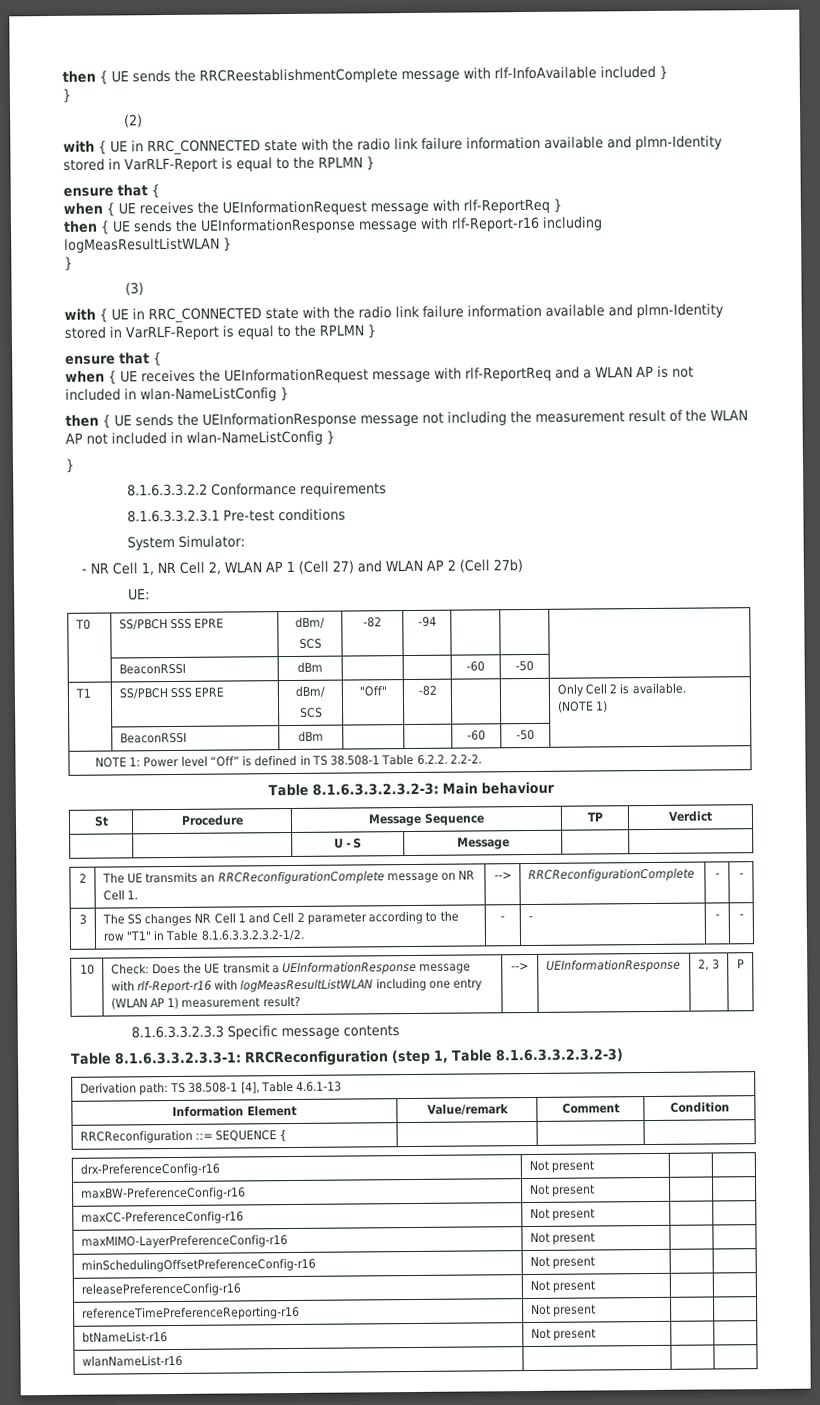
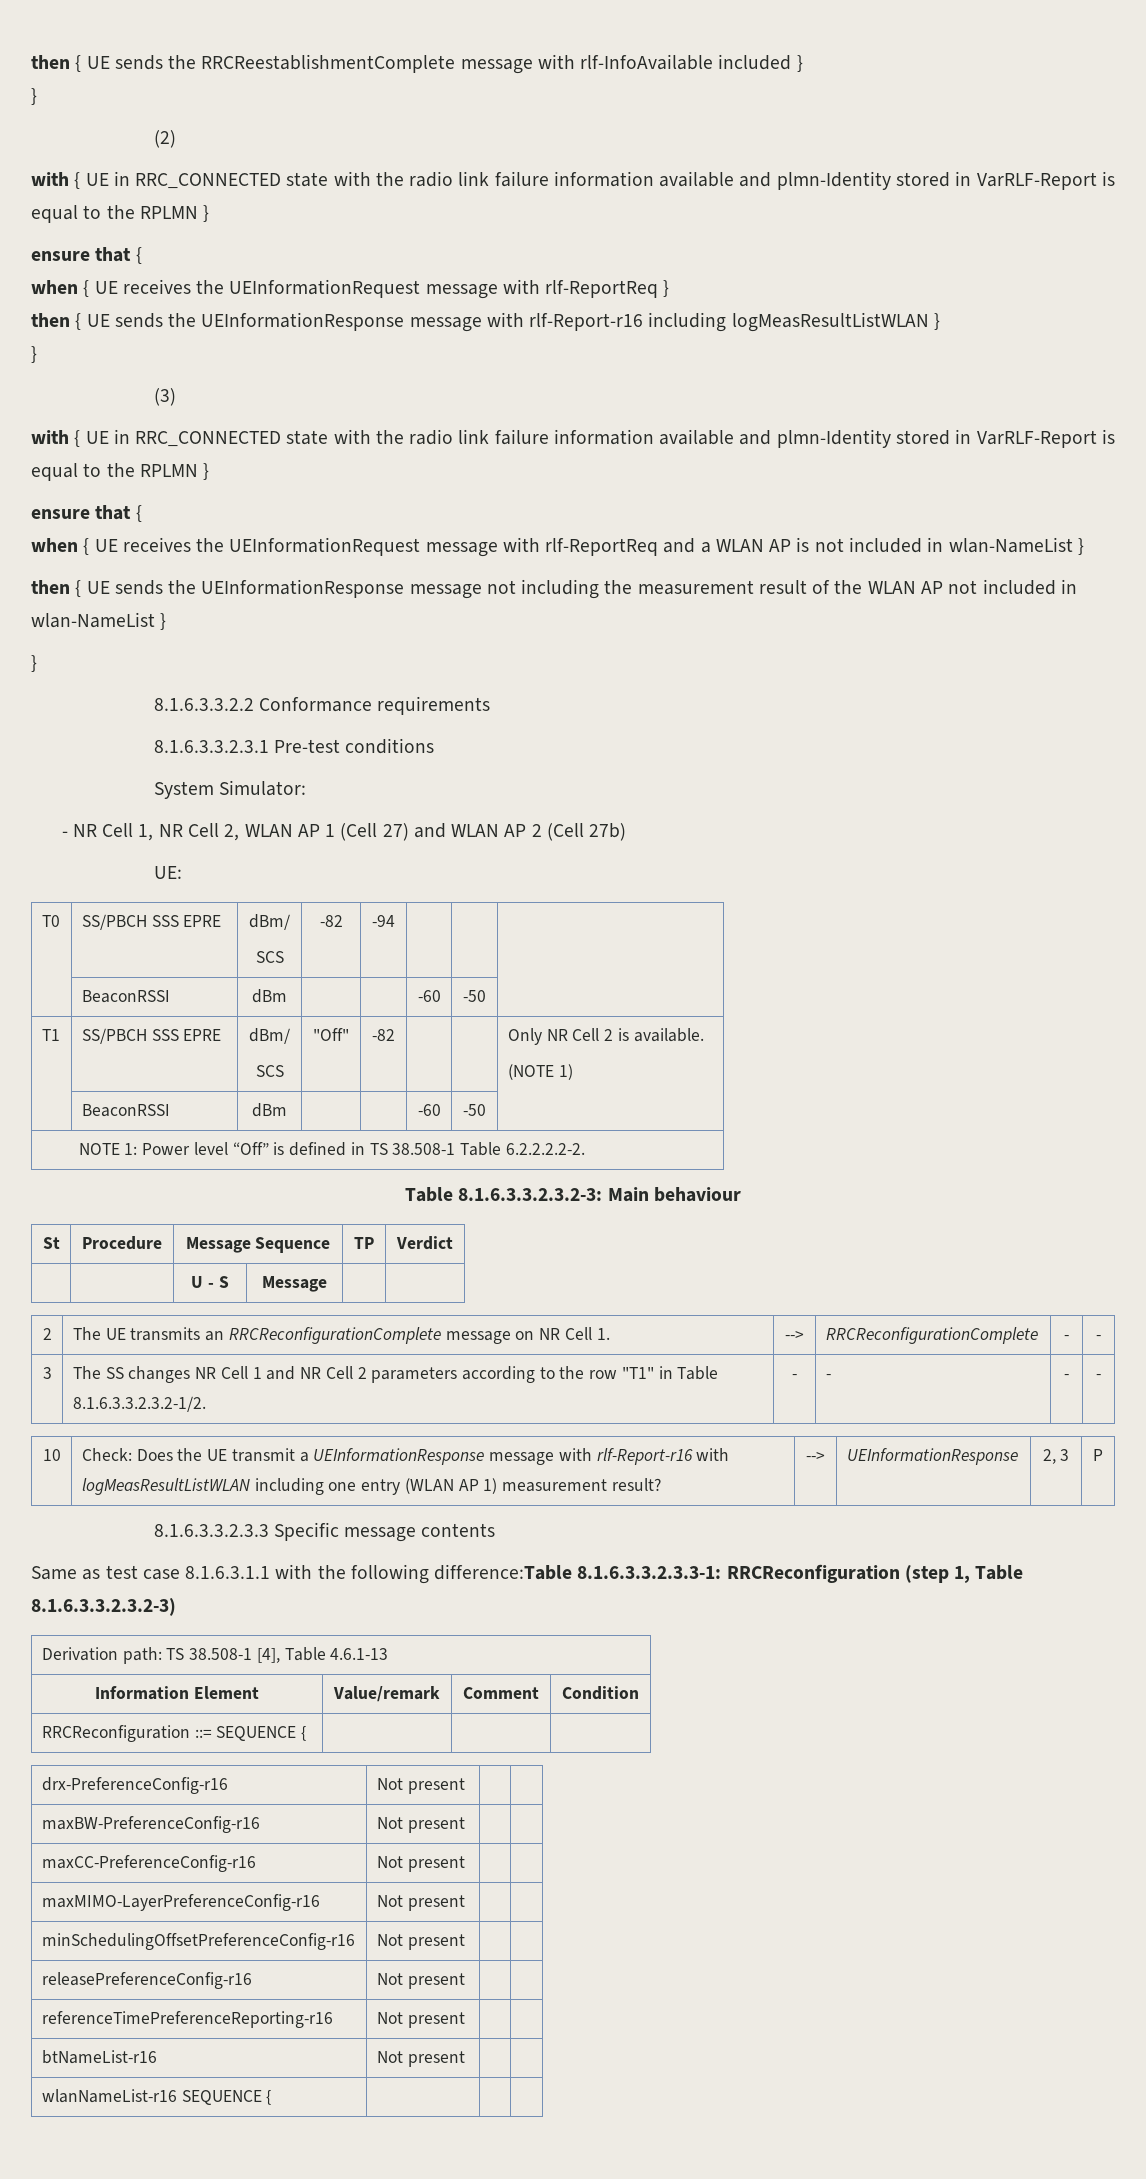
[140,387,277,403] wlan-NameListConfig -> [948,537,1073,553] wlan-NameList
[186,430,323,446] wlan-NameListConfig -> [31,612,155,628] wlan-NameList
(584, 690) none -> [546,1029,568,1041] NR
[416,754,482,765] 6.2.2. 2.2-2. -> [505,1143,585,1155] 6.2.2.2.2-2.
[272,911,367,925] Cell 2 parameter -> [300,1366,458,1383] NR Cell 2 parameters
[70,1052,112,1065] Table -> [31,1564,573,1584] Same as test case 8.1.6.3.1.1 with the following difference:Table
(183, 1360) none -> [181,2090,272,2105] SEQUENCE {

